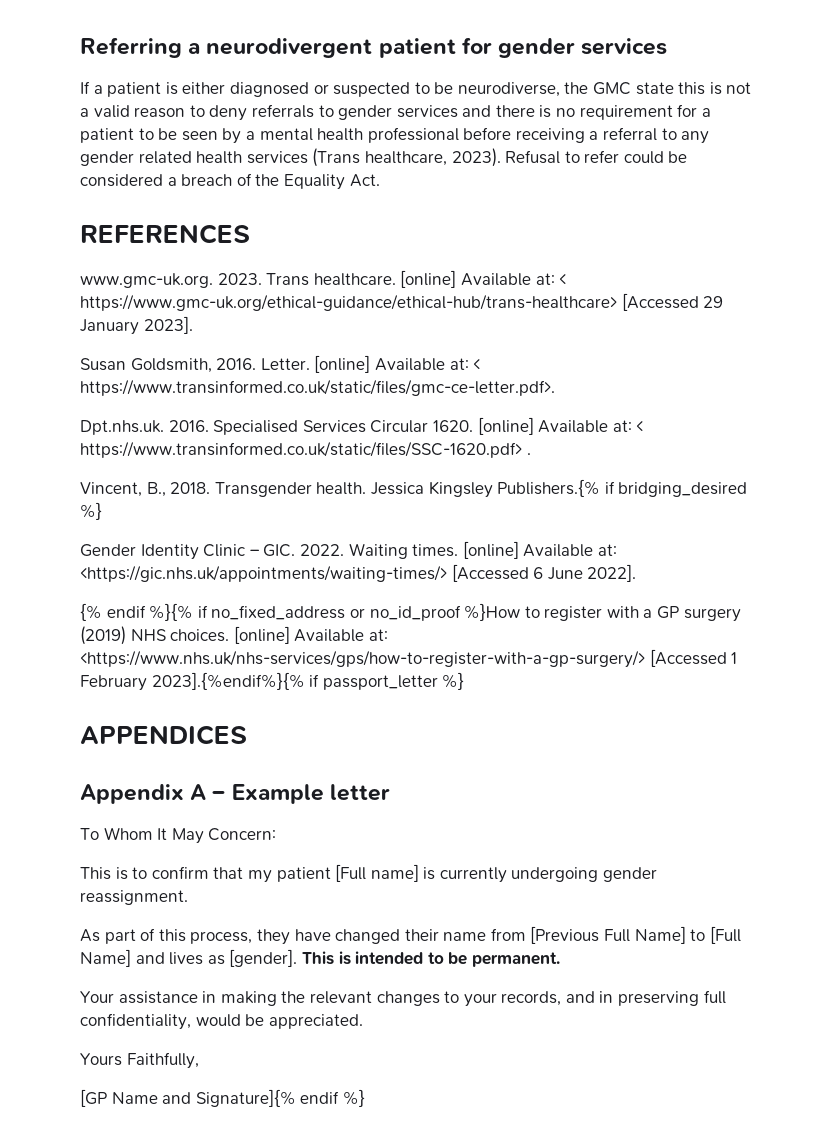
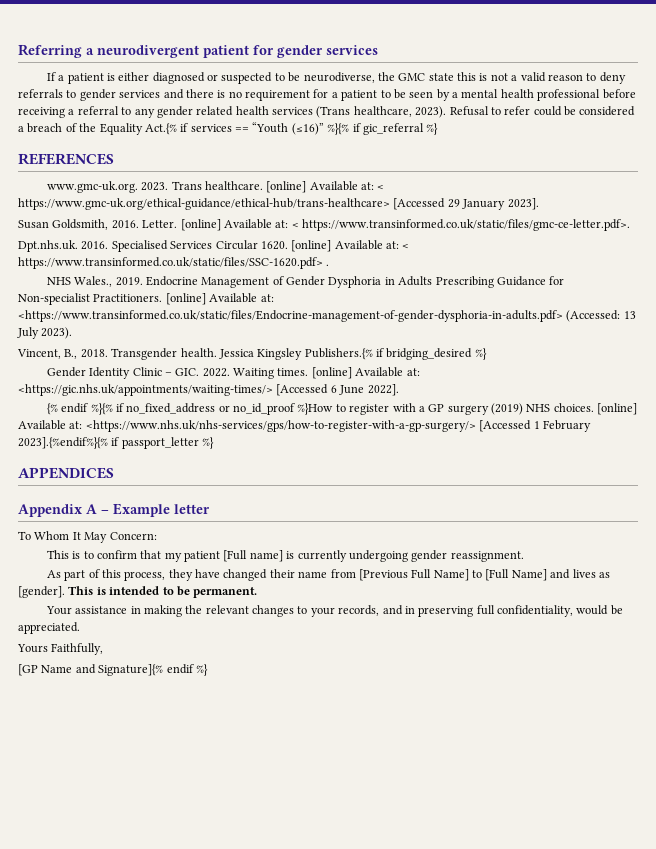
[349,174,380,187] Act. -> [144,122,439,135] Act.{% if services == “Youth (≤16)” %}{% if gic_referral %}
(531, 454) none -> [46,276,565,288] [18,293,274,305] [18,310,636,322] [17,327,73,339] // NHS Wales., 2019. Endocrine Management of Gender Dysphoria in Adults Prescribing Guidance for Non-specialist Practitioners. [online] Available at: <https://www.transinformed.co.uk/static/files/Endocrine-management-of-gender-dysphoria-in-adults.pdf> (Accessed: 13 July 2023).

